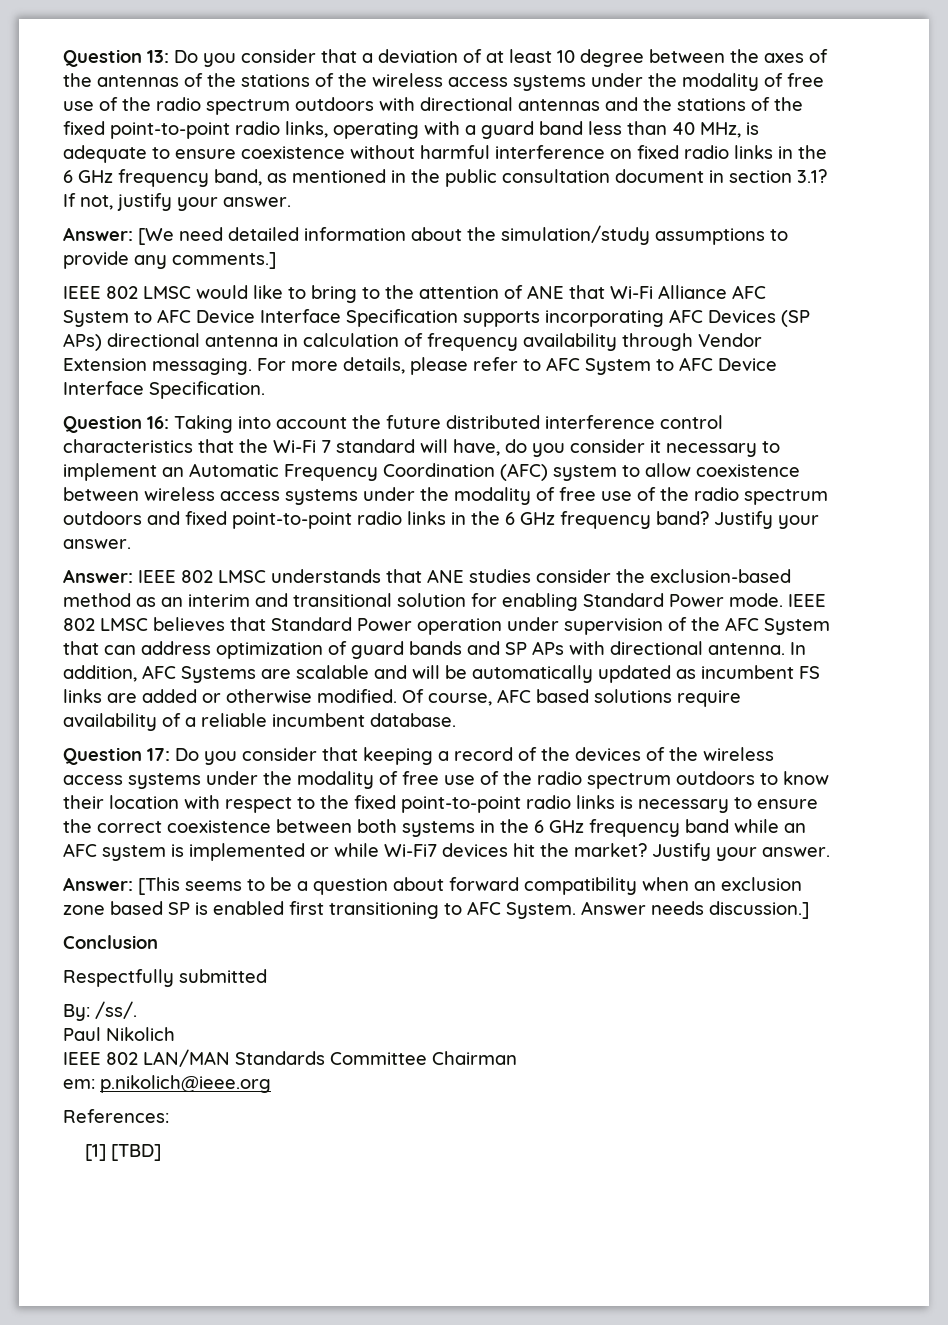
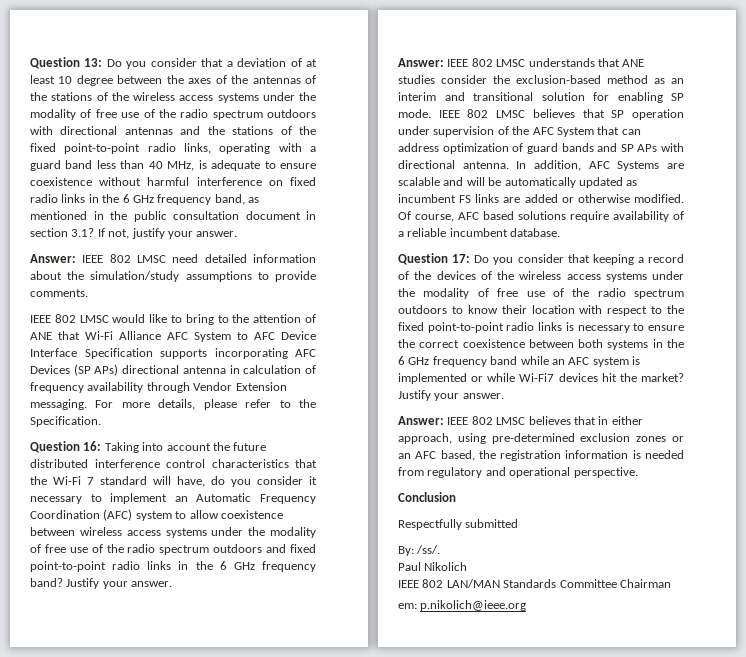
[138,228,174,245] [We -> [82,254,166,263] IEEE 802 LMSC
[134,252,276,269] any comments.] -> [30,289,88,297] comments.
[546,357,777,375] [63,381,144,395] AFC System to AFC Device Interface -> [299,399,316,408] the
[583,593,724,607] Standard Power -> [671,93,684,101] SP
[271,617,412,631] Standard Power -> [611,110,625,118] SP
[138,877,802,895] [63,901,809,919] [This seems to be a question about forward compatibility when an exclusion zone based SP is enabled first transitioning to AFC System. Answer needs discussion.] -> [447,416,643,425] [398,433,684,444] [398,450,684,461] [398,467,638,478] IEEE 802 LMSC believes that in either approach, using pre-determined exclusion zones or an AFC based, the registration information is needed from regulatory and operational perspective.
[63,1109,169,1123] [84,1144,161,1161] // References: // [1] [TBD] -> (527, 605) none

